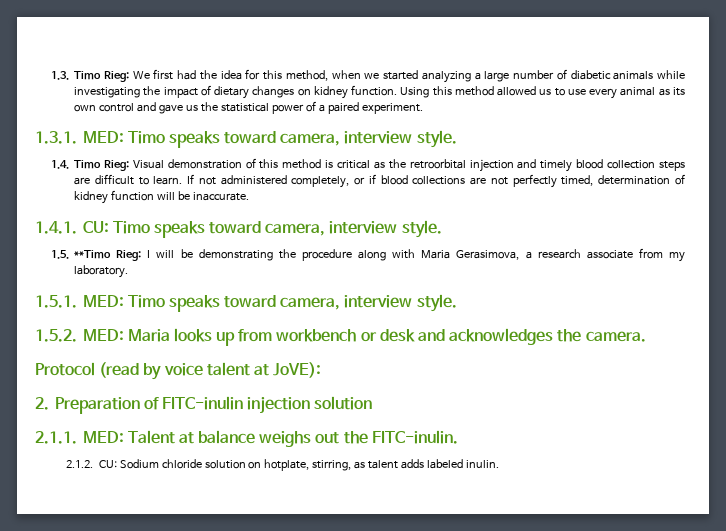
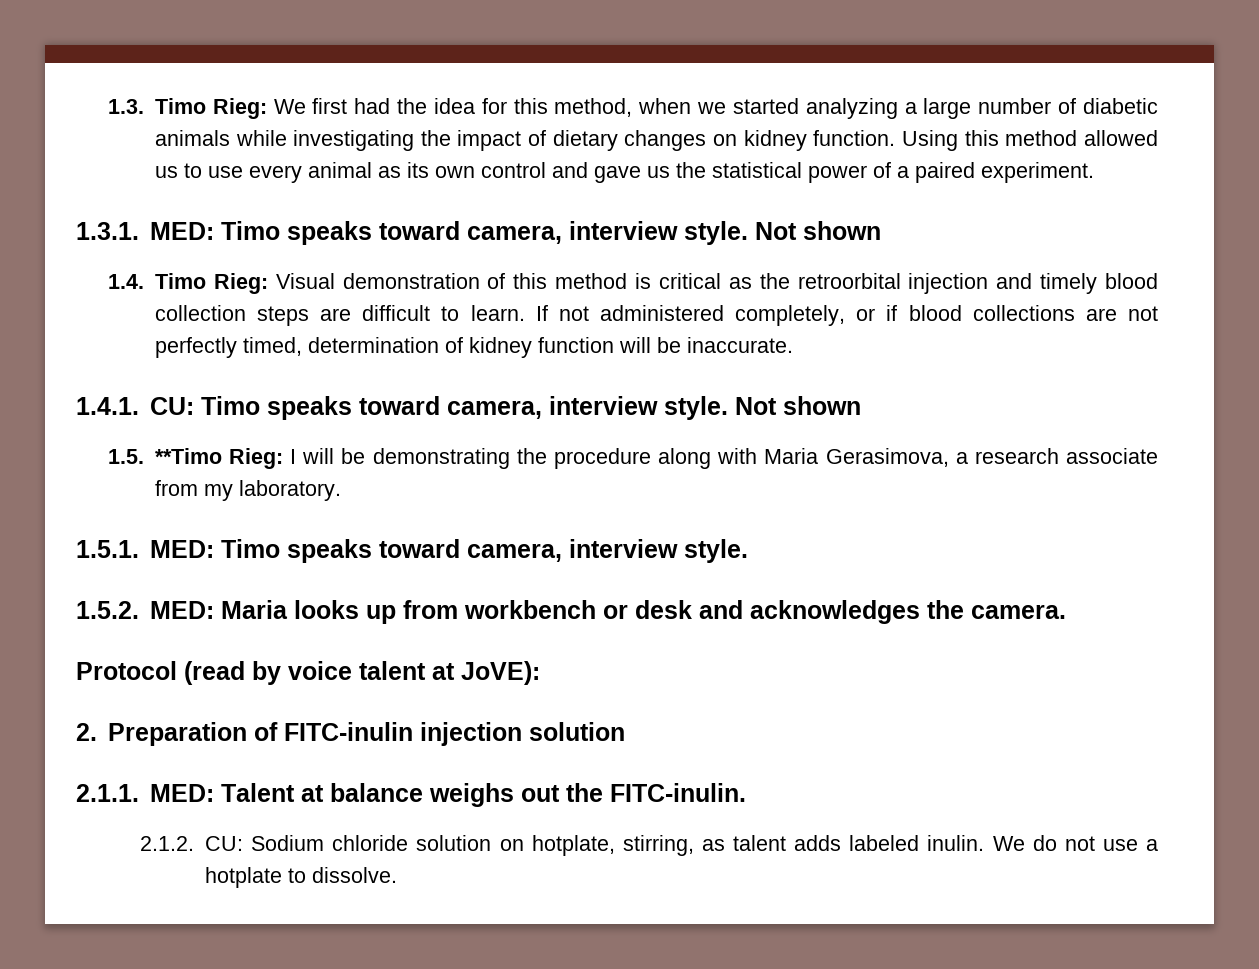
(457, 139) none -> [754,221,881,240] Not shown
(442, 229) none -> [734,396,861,415] Not shown
(500, 464) none -> [992,835,1158,851] [205,867,398,888] We do not use a hotplate to dissolve.

